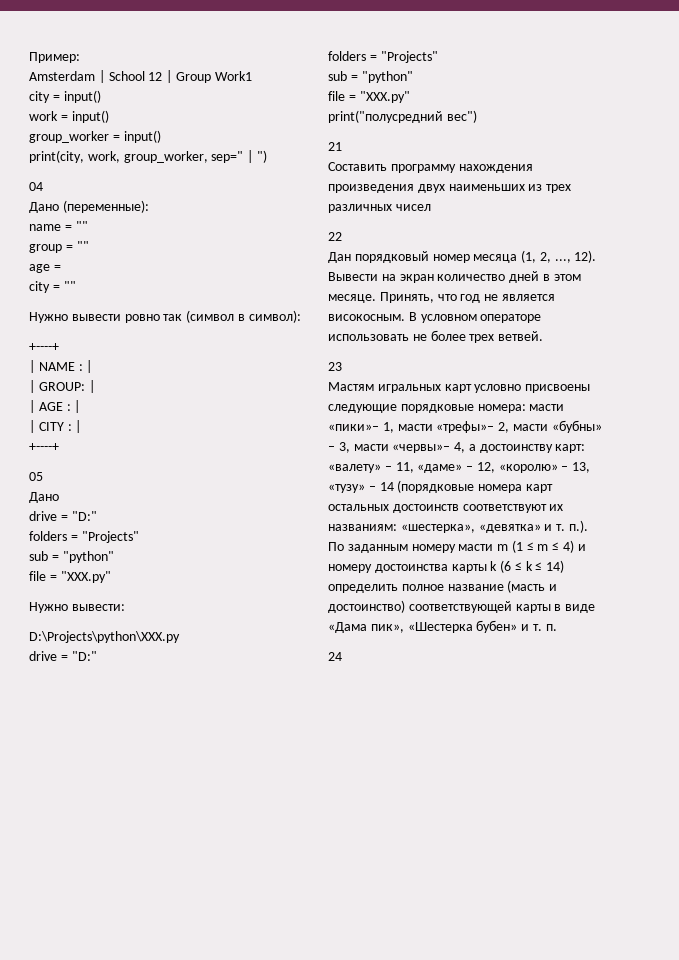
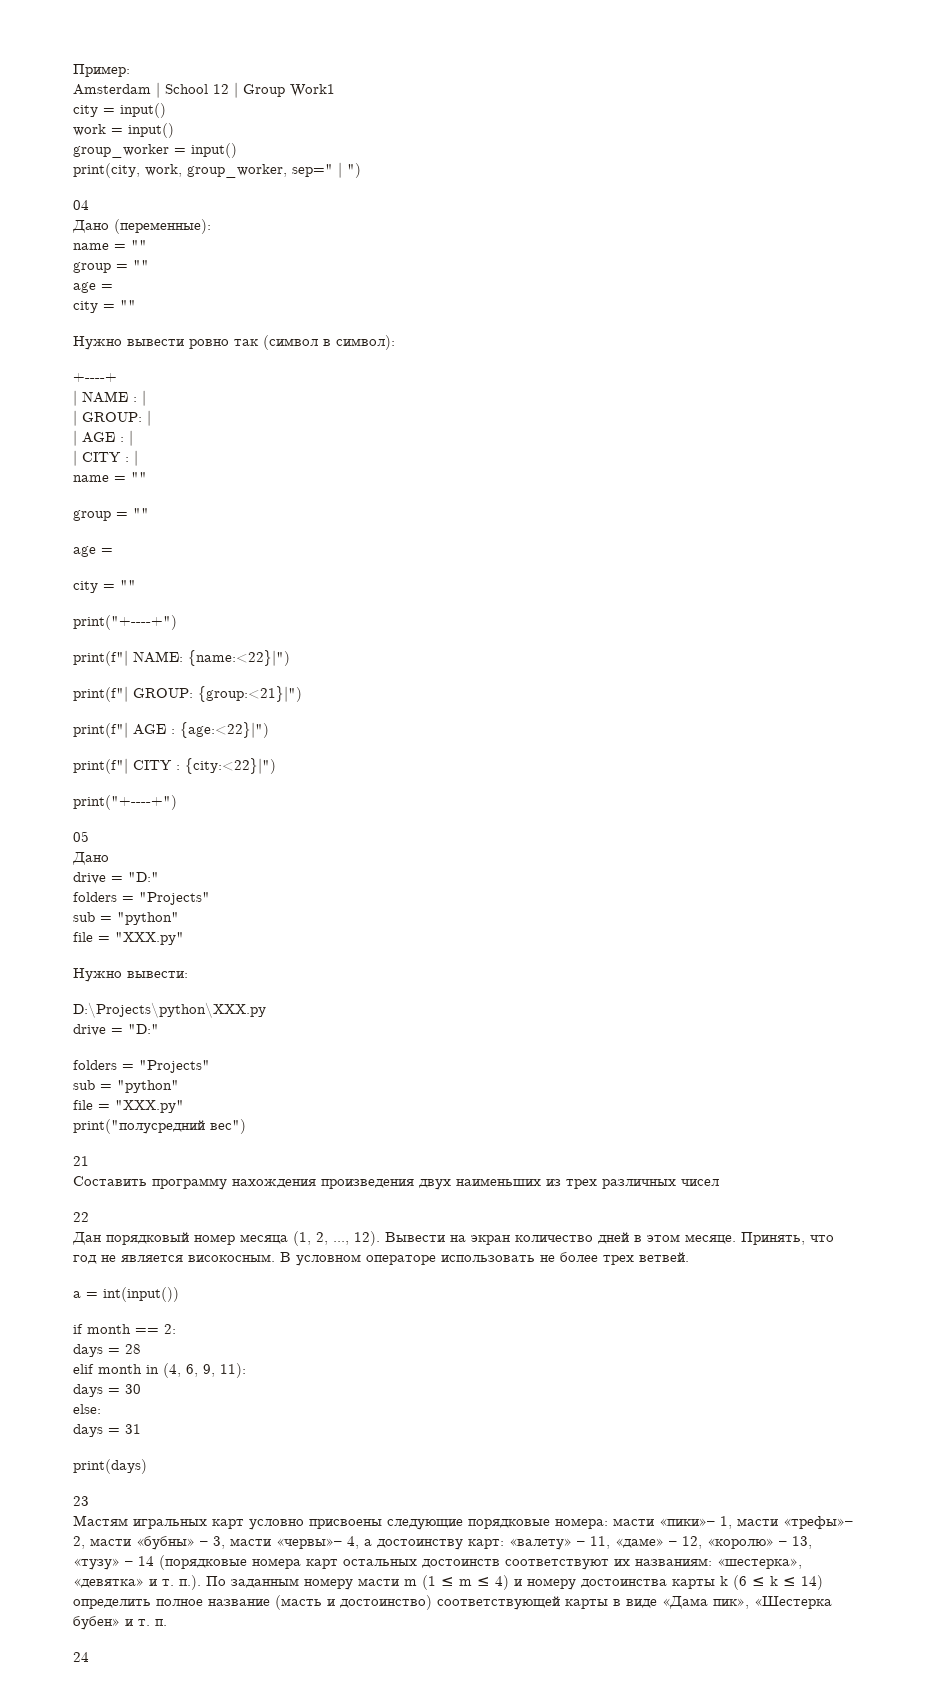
[29,443,59,451] +----+ -> [73,472,147,482] [73,508,149,521] [73,546,113,557] [73,580,136,593] [73,615,177,630] [73,650,290,666] [73,686,302,702] [73,722,269,738] [73,758,276,774] [73,795,177,810] name = "" // group = "" // age = // city = "" // print("+----+") // print(f"| NAME: {name:<22}|") // print(f"| GROUP: {group:<21}|") // print(f"| AGE : {age:<22}|") // print(f"| CITY : {city:<22}|") // print("+----+")
(544, 336) none -> [73,1287,179,1302] [73,1324,176,1334] [73,1344,141,1357] [73,1363,246,1378] [73,1384,141,1397] [73,1404,101,1414] [73,1424,141,1437] [73,1459,147,1474] // a = int(input()) // if month == 2: // days = 28 // elif month in (4, 6, 9, 11): // days = 30 // else: // days = 31 // print(days)

